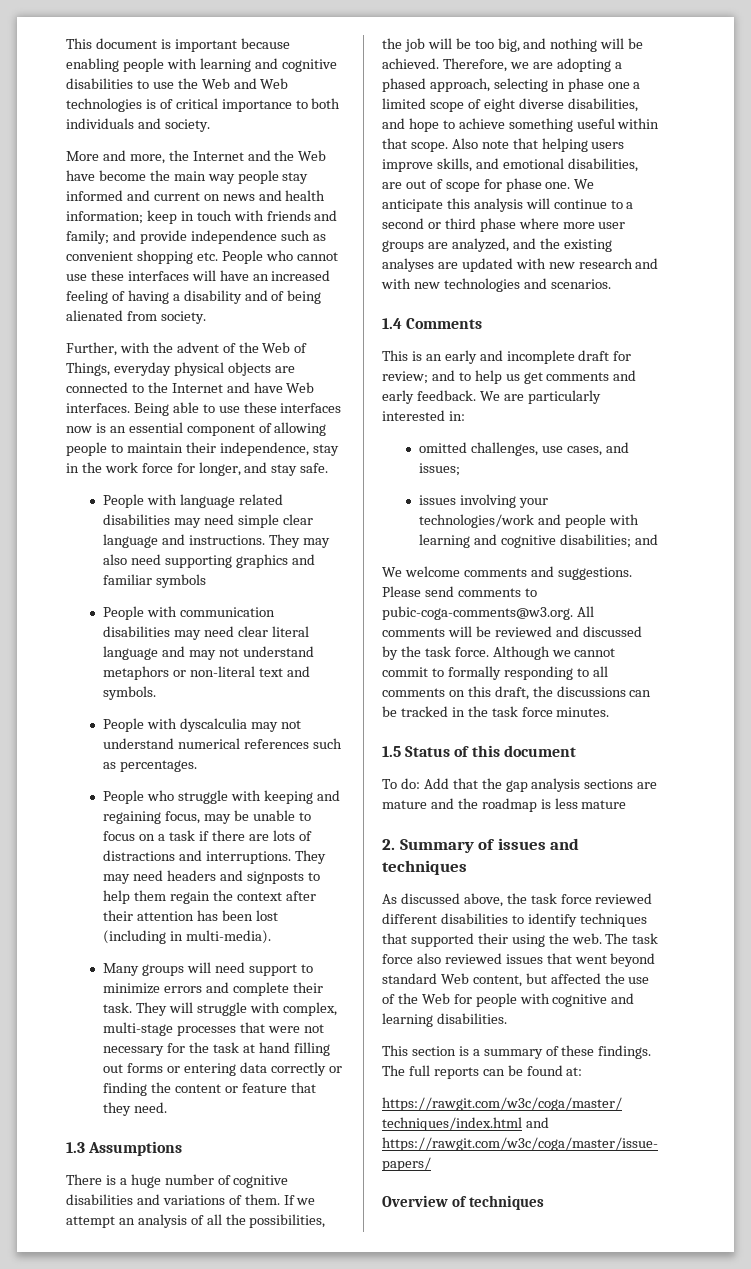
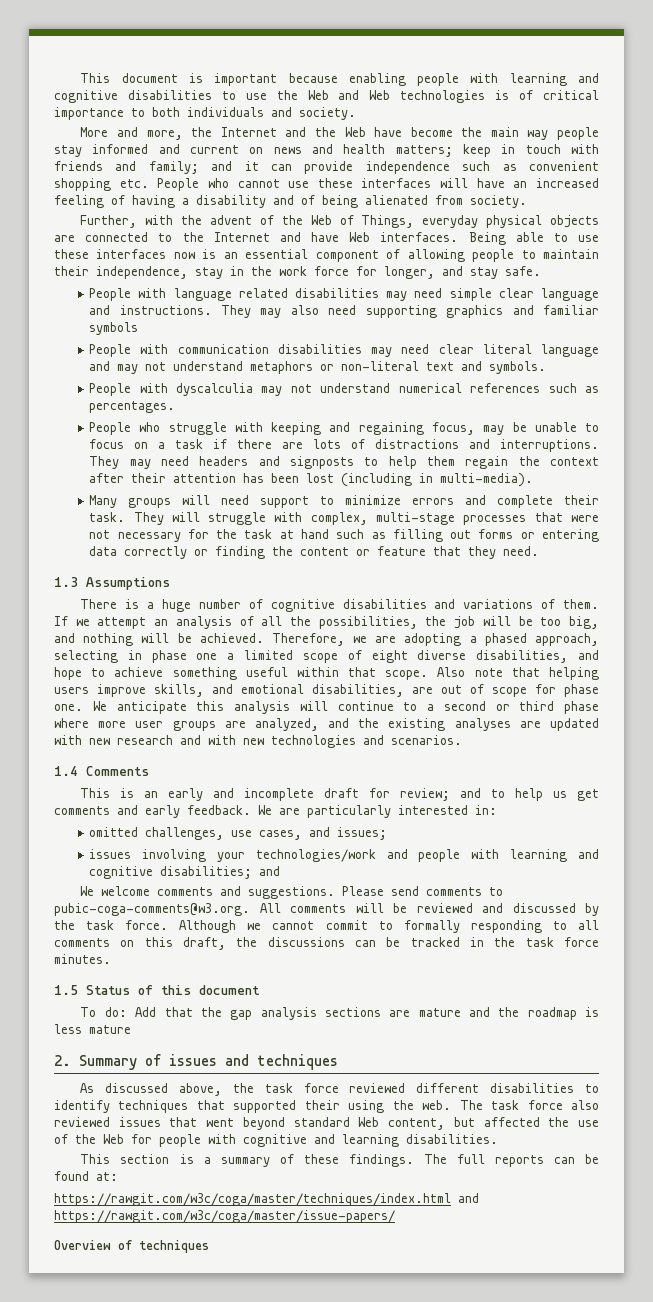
[66,211,143,224] information; -> [395,145,453,157] matters;
(136, 235) none -> [244,161,292,171] it can
(290, 1047) none -> [336,529,386,539] such as

